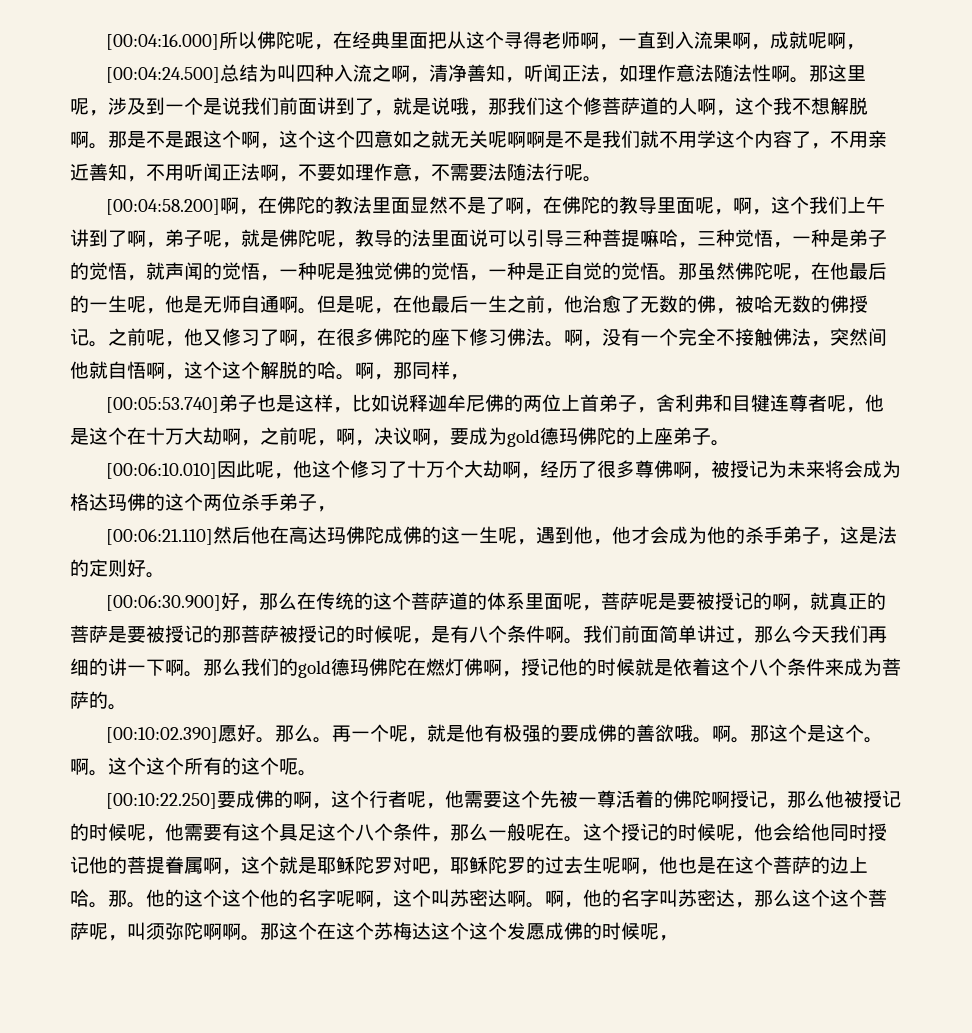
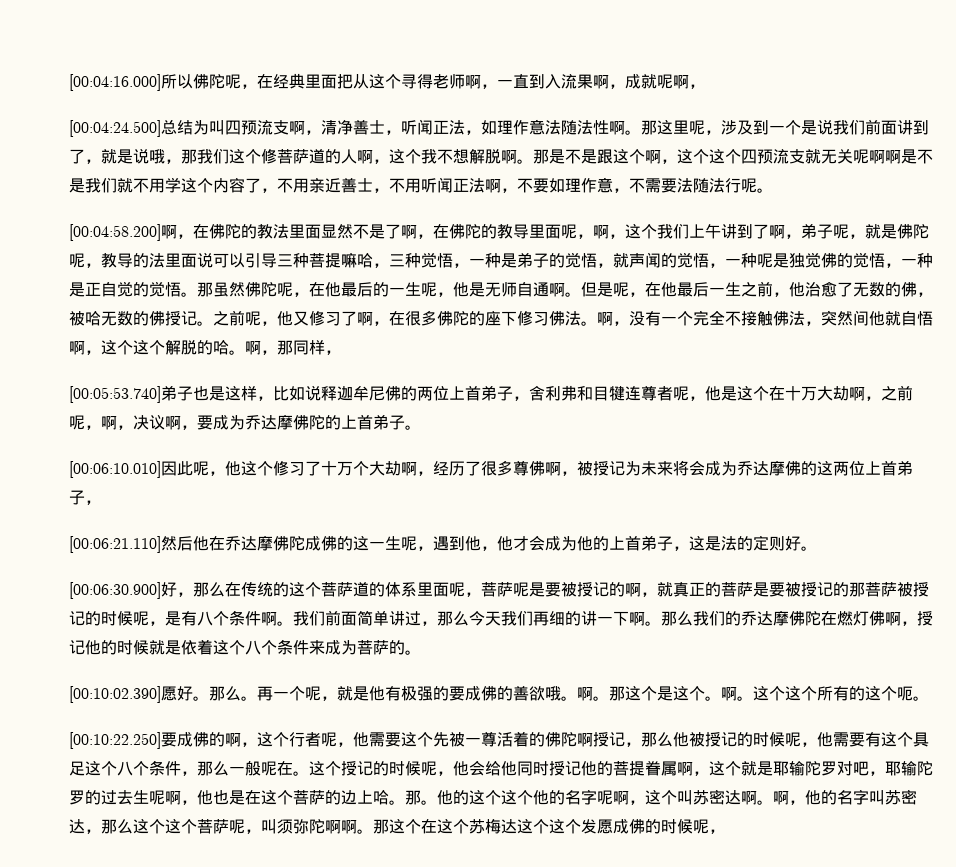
[315,64,392,82] 种入流之 -> [241,120,289,135] 预流支
[486,64,506,82] 知 -> [369,120,385,134] 士
[374,130,431,148] 意如之 -> [757,149,805,164] 预流支
[108,163,127,181] 知 -> [357,178,373,192] 士
[507,427,578,447] gold德玛 -> [245,414,293,430] 乔达摩
[654,427,673,445] 座 -> [357,415,373,430] 首
[70,493,279,511] 格达玛佛的这个两位杀手 -> [737,460,897,476] 乔达摩佛的这两位上首
[289,526,347,544] 高达玛 -> [225,535,273,551] 乔达摩
[745,526,784,544] 杀手 -> [609,536,641,551] 上首
[298,658,369,678] gold德玛 -> [741,610,789,626] 乔达摩
[336,856,355,874] 稣 -> [789,761,805,776] 输
[469,856,488,874] 稣 -> [901,761,917,776] 输

